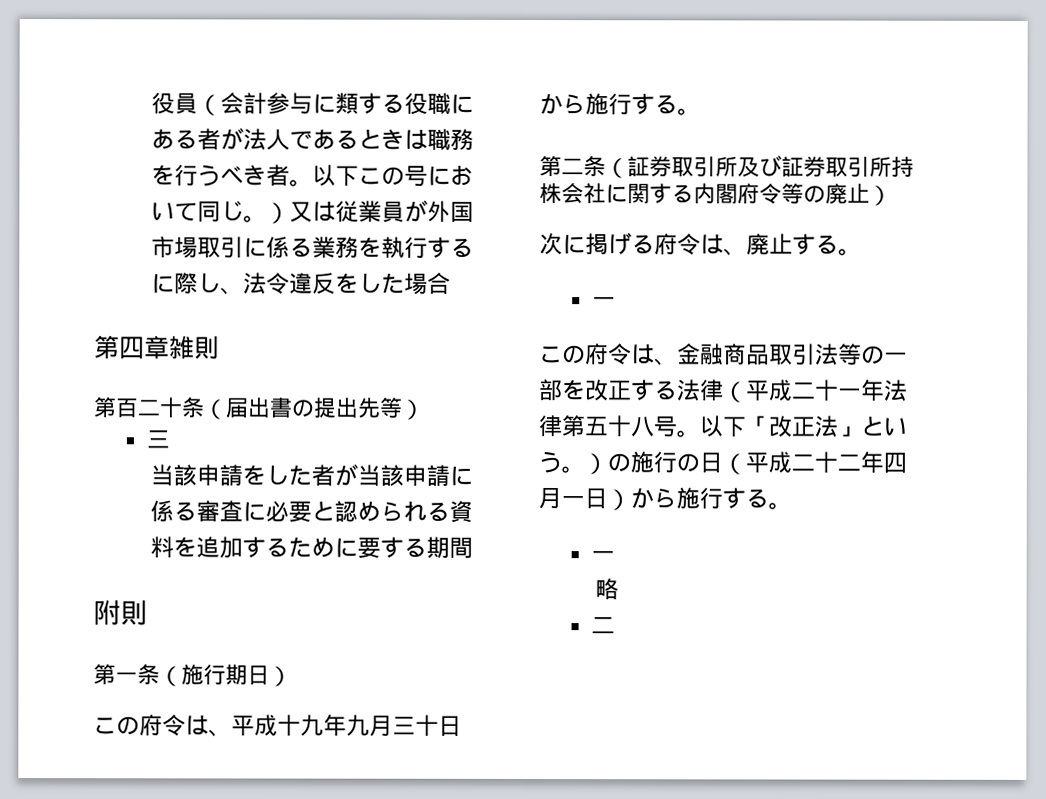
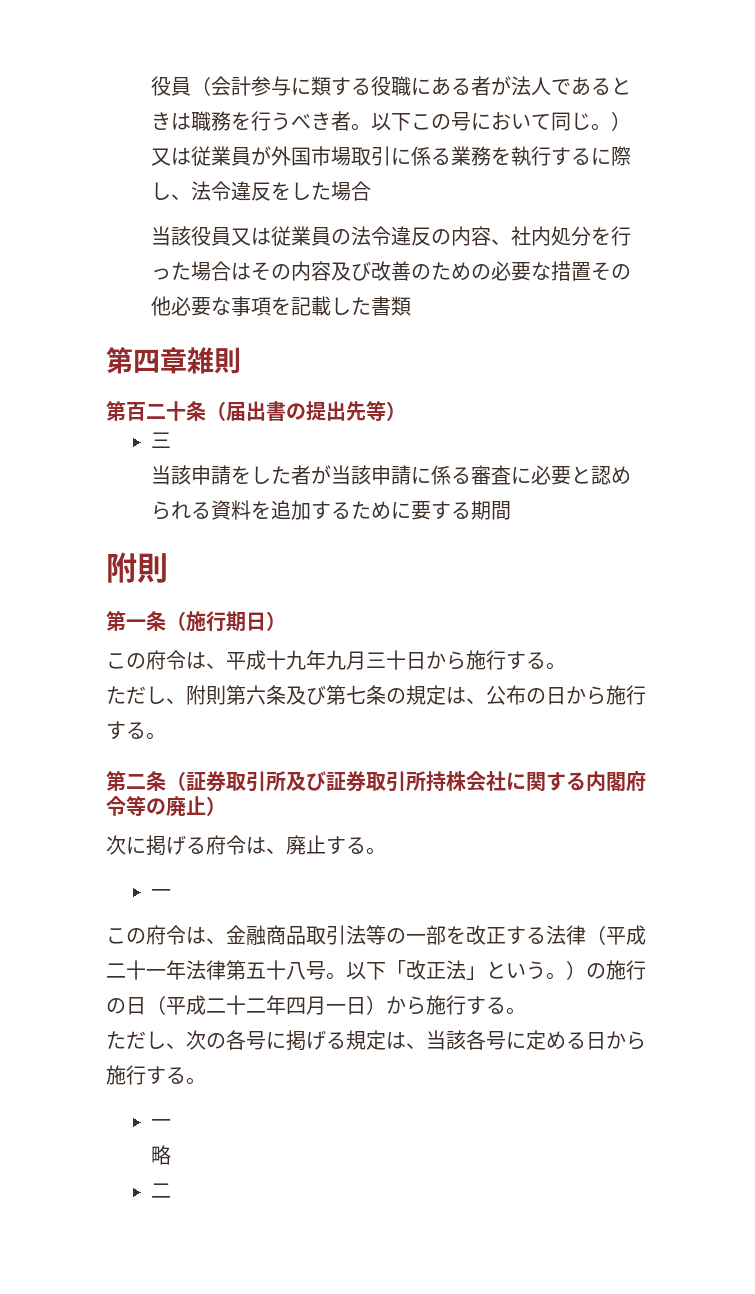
(451, 283) none -> [151,226,632,246] [151,261,632,281] [151,296,412,316] // 当該役員又は従業員の法令違反の内容、社内処分を行った場合はその内容及び改善のための必要な措置その他必要な事項を記載した書類
(701, 112) none -> [106,685,646,705] [106,721,166,740] // ただし、附則第六条及び第七条の規定は、公布の日から施行する。
(792, 506) none -> [106,1030,646,1051] [106,1065,206,1085] // ただし、次の各号に掲げる規定は、当該各号に定める日から施行する。

